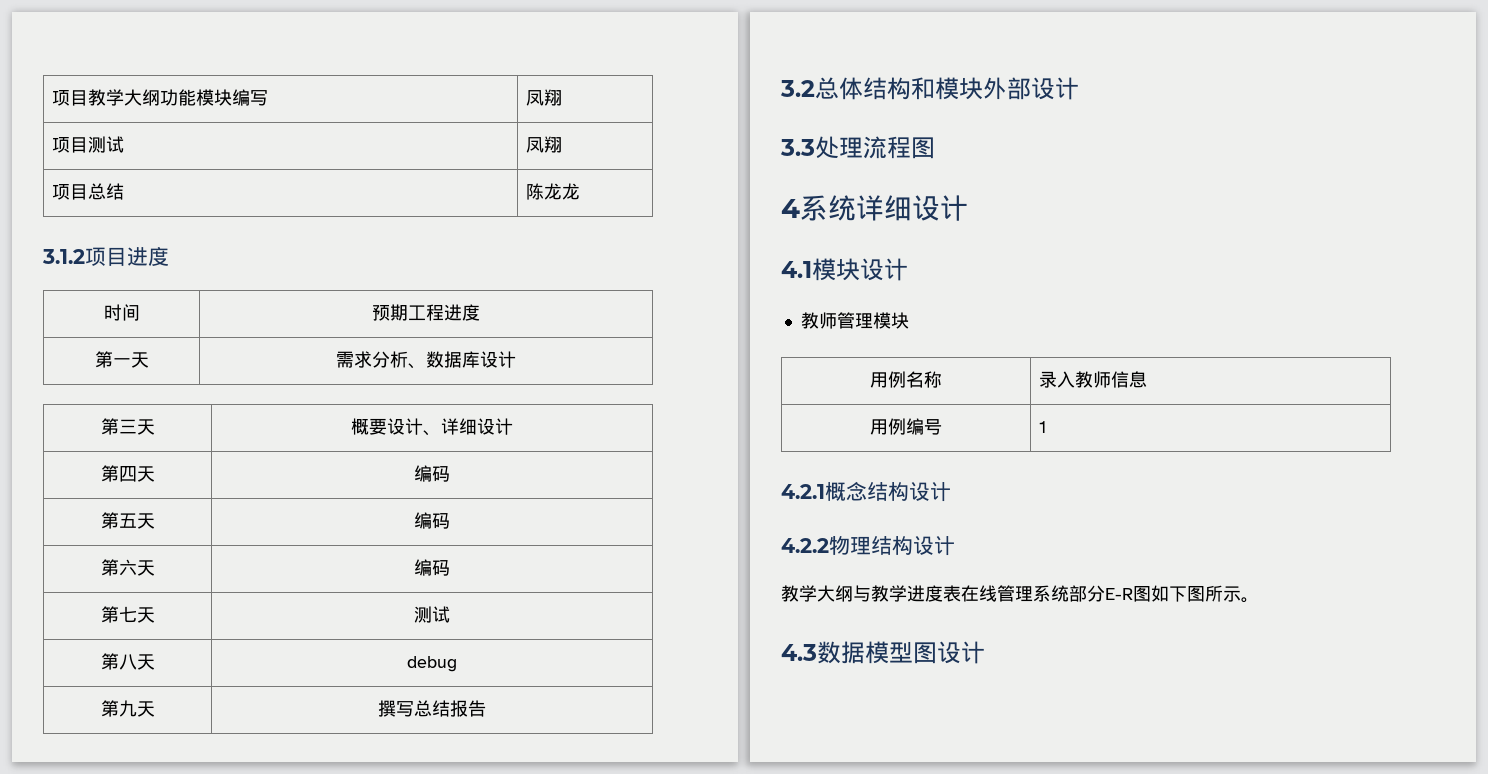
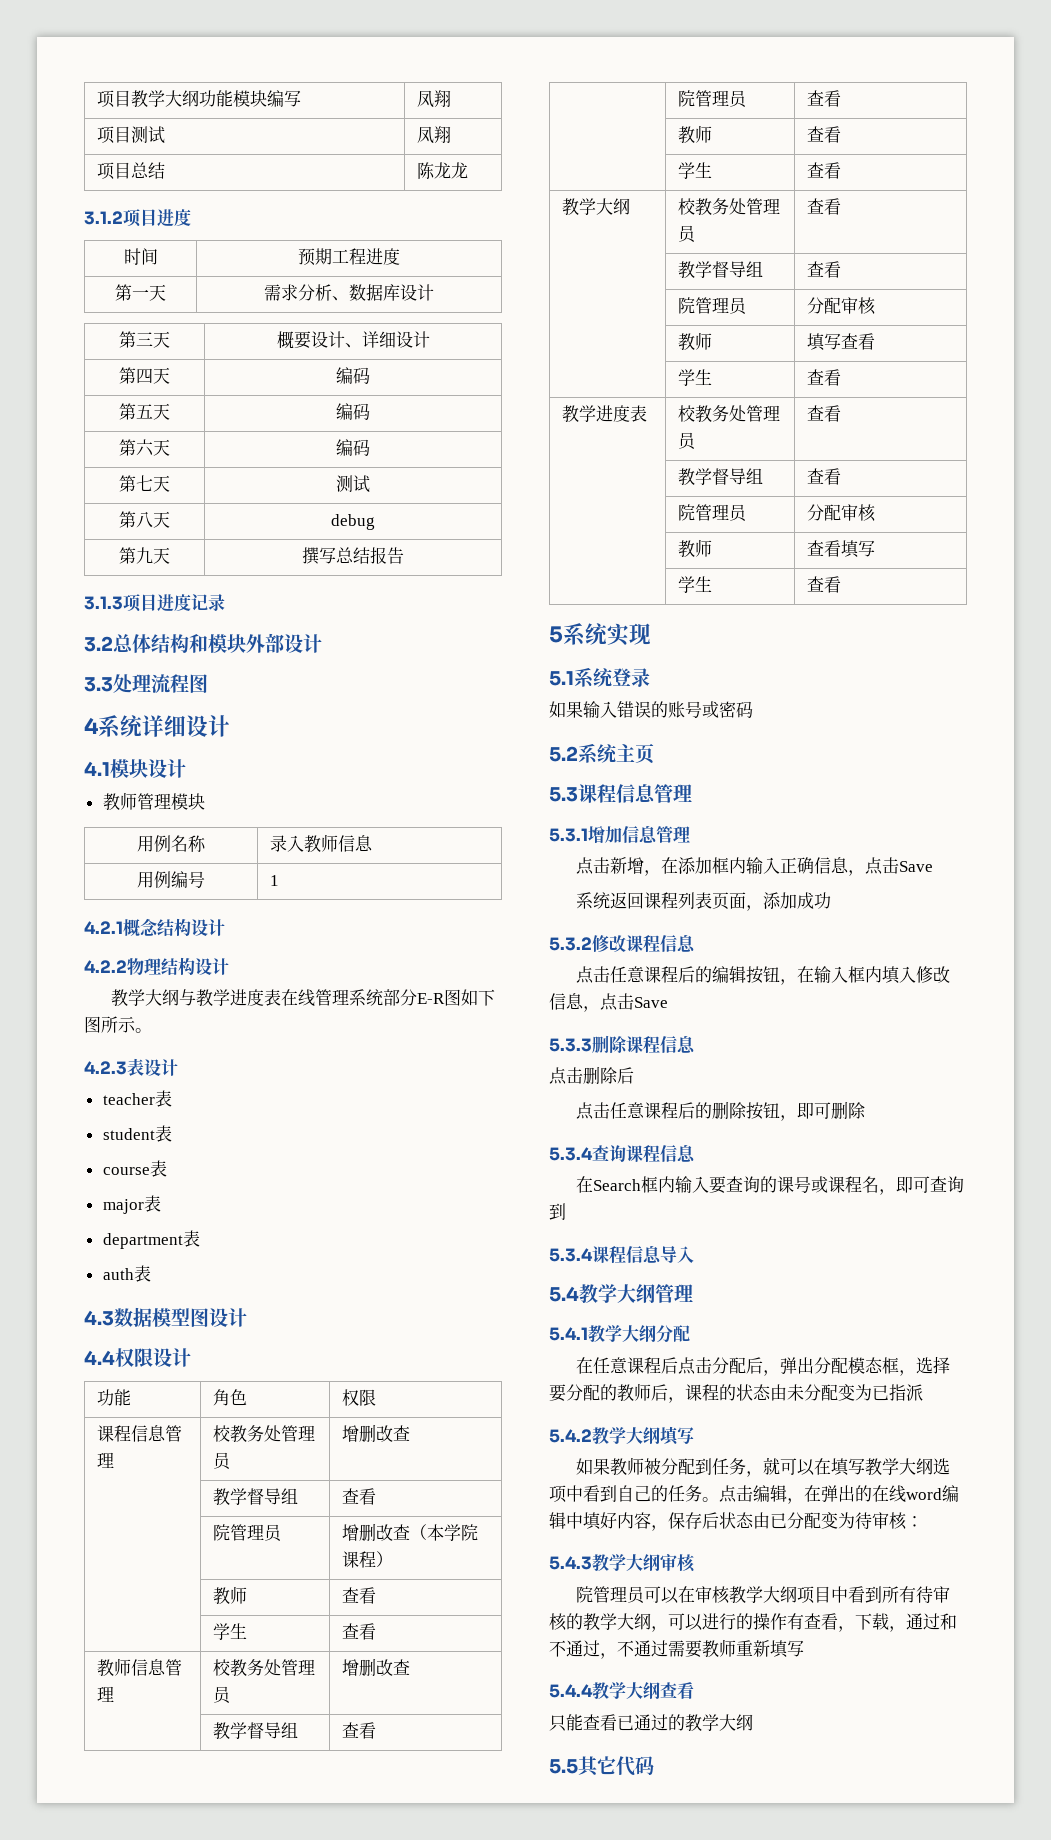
(486, 708) none -> [84,594,225,612] // 3.1.3项目进度记录
(1259, 600) none -> [84,1058,178,1076] [102,1090,172,1107] [102,1125,172,1142] [102,1160,167,1177] [102,1195,161,1214] [102,1230,200,1249] [102,1265,151,1282] // 4.2.3表设计 // teacher表 // student表 // course表 // major表 // department表 // auth表
(985, 652) none -> [84,1348,191,1367] [96,1389,131,1406] [212,1389,247,1406] [341,1389,376,1406] [96,1425,182,1442] [96,1452,114,1468] [212,1425,315,1443] [212,1452,232,1470] [341,1424,410,1442] [212,1488,298,1506] [341,1488,376,1505] [212,1524,283,1542] [341,1523,478,1541] [341,1551,393,1568] [212,1586,247,1605] [341,1587,376,1604] [212,1623,247,1640] [341,1623,376,1640] [96,1658,182,1677] [96,1686,114,1702] [212,1659,315,1677] [212,1686,232,1704] [341,1658,410,1676] [212,1722,298,1740] [341,1722,376,1739] [677,90,748,108] [806,90,841,107] [677,125,712,144] [806,126,841,143] [677,162,712,179] [806,162,841,179] [561,198,630,216] [677,198,780,216] [677,225,697,243] [806,198,841,215] [677,261,763,279] [806,261,841,278] [677,297,748,315] [806,297,876,315] [677,332,712,351] [806,333,875,351] [677,369,712,386] [806,369,841,386] [561,405,647,423] [677,405,780,423] [677,432,697,450] [806,405,841,422] [677,468,763,486] [806,468,841,485] [677,504,748,522] [806,504,876,522] [677,539,712,558] [806,540,875,558] [677,576,712,593] [806,576,841,593] [549,623,651,646] [549,667,650,688] [549,701,753,718] [549,743,654,764] [549,784,692,803] [549,825,690,844] [576,857,934,876] [576,892,832,911] [549,934,696,953] [576,966,951,985] [549,993,668,1012] [549,1035,696,1054] [549,1066,634,1085] [576,1101,867,1121] [549,1144,696,1163] [576,1176,965,1195] [549,1203,566,1220] [549,1245,694,1264] [549,1284,693,1303] [549,1325,690,1343] [576,1356,951,1376] [549,1383,923,1403] [549,1426,694,1446] [576,1457,951,1477] [549,1485,959,1504] [549,1512,923,1531] [549,1554,695,1572] [576,1586,951,1604] [549,1613,957,1632] [549,1639,804,1659] [549,1682,694,1699] [549,1714,753,1732] [549,1756,654,1777] // 4.4权限设计 // 功能 | 角色 | 权限 // 课程信息管理 | 校教务处管理员 | 增删改查 // | 教学督导组 | 查看 // | 院管理员 | 增删改查（本学院课程） // | 教师 | 查看 // | 学生 | 查看 // 教师信息管理 | 校教务处管理员 | 增删改查 // | 教学督导组 | 查看 // | 院管理员 | 查看 // | 教师 | 查看 // | 学生 | 查看 // 教学大纲 | 校教务处管理员 | 查看 // | 教学督导组 | 查看 // | 院管理员 | 分配审核 // | 教师 | 填写查看 // | 学生 | 查看 // 教学进度表 | 校教务处管理员 | 查看 // | 教学督导组 | 查看 // | 院管理员 | 分配审核 // | 教师 | 查看填写 // | 学生 | 查看 // 5系统实现 // 5.1系统登录 // 如果输入错误的账号或密码 // 5.2系统主页 // 5.3课程信息管理 // 5.3.1增加信息管理 // 点击新增，在添加框内输入正确信息，点击Save // 系统返回课程列表页面，添加成功 // 5.3.2修改课程信息 // 点击任意课程后的编辑按钮，在输入框内填入修改信息，点击Save // 5.3.3删除课程信息 // 点击删除后 // 点击任意课程后的删除按钮，即可删除 // 5.3.4查询课程信息 // 在Search框内输入要查询的课号或课程名，即可查询到 // 5.3.4课程信息导入 // 5.4教学大纲管理 // 5.4.1教学大纲分配 // 在任意课程后点击分配后，弹出分配模态框，选择要分配的教师后，课程的状态由未分配变为已指派 // 5.4.2教学大纲填写 // 如果教师被分配到任务，就可以在填写教学大纲选项中看到自己的任务。点击编辑，在弹出的在线word编辑中填好内容，保存后状态由已分配变为待审核： // 5.4.3教学大纲审核 // 院管理员可以在审核教学大纲项目中看到所有待审核的教学大纲，可以进行的操作有查看，下载，通过和不通过，不通过需要教师重新填写 // 5.4.4教学大纲查看 // 只能查看已通过的教学大纲 // 5.5其它代码

